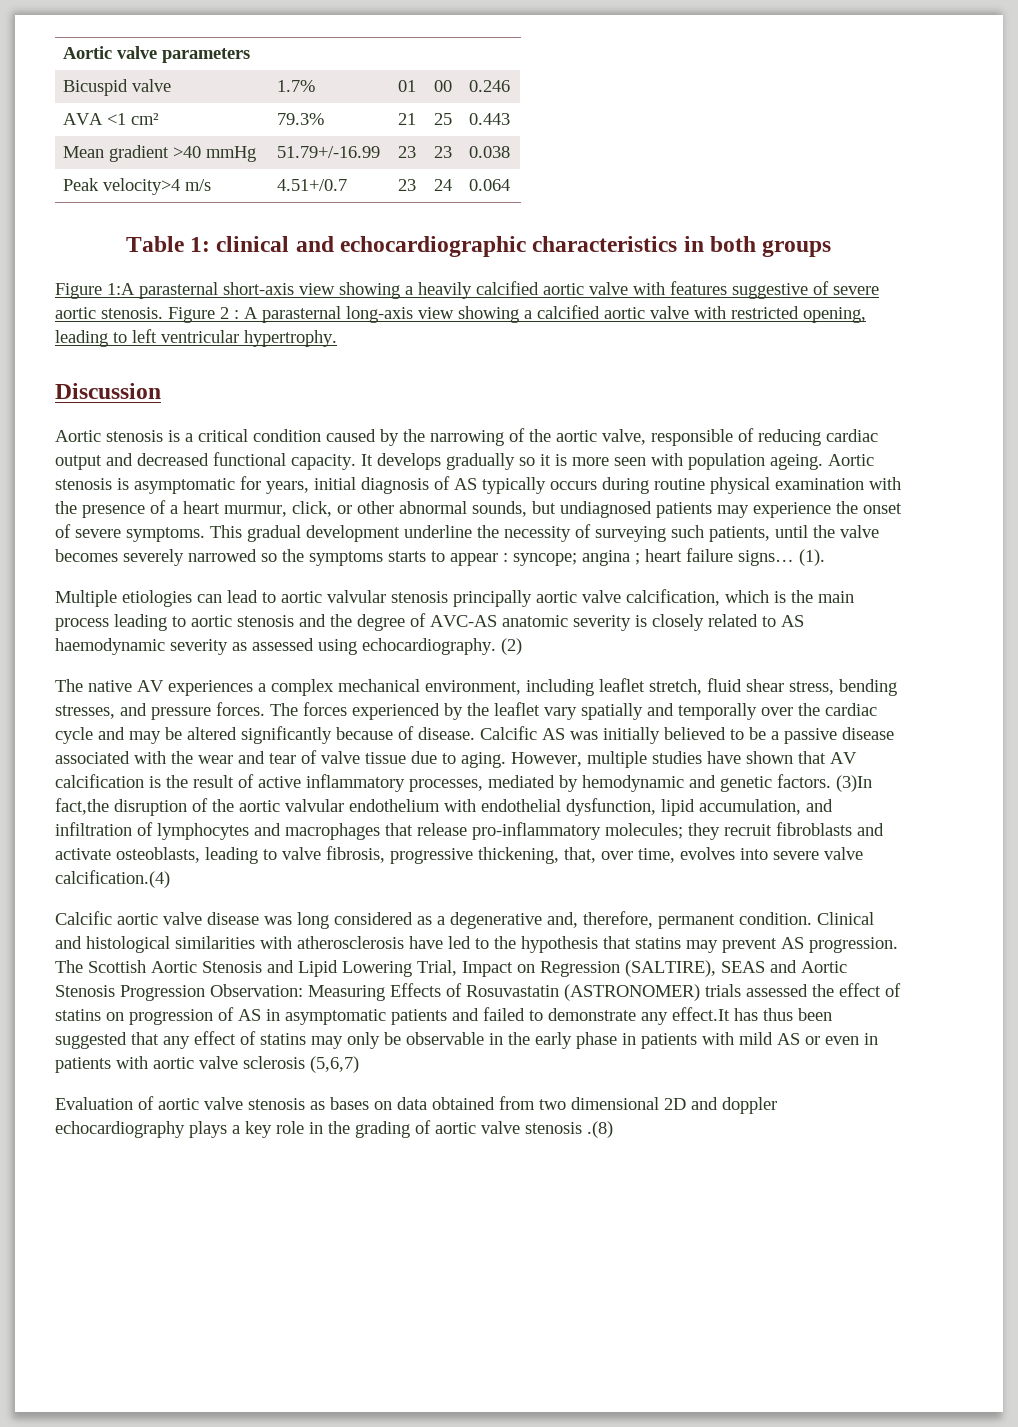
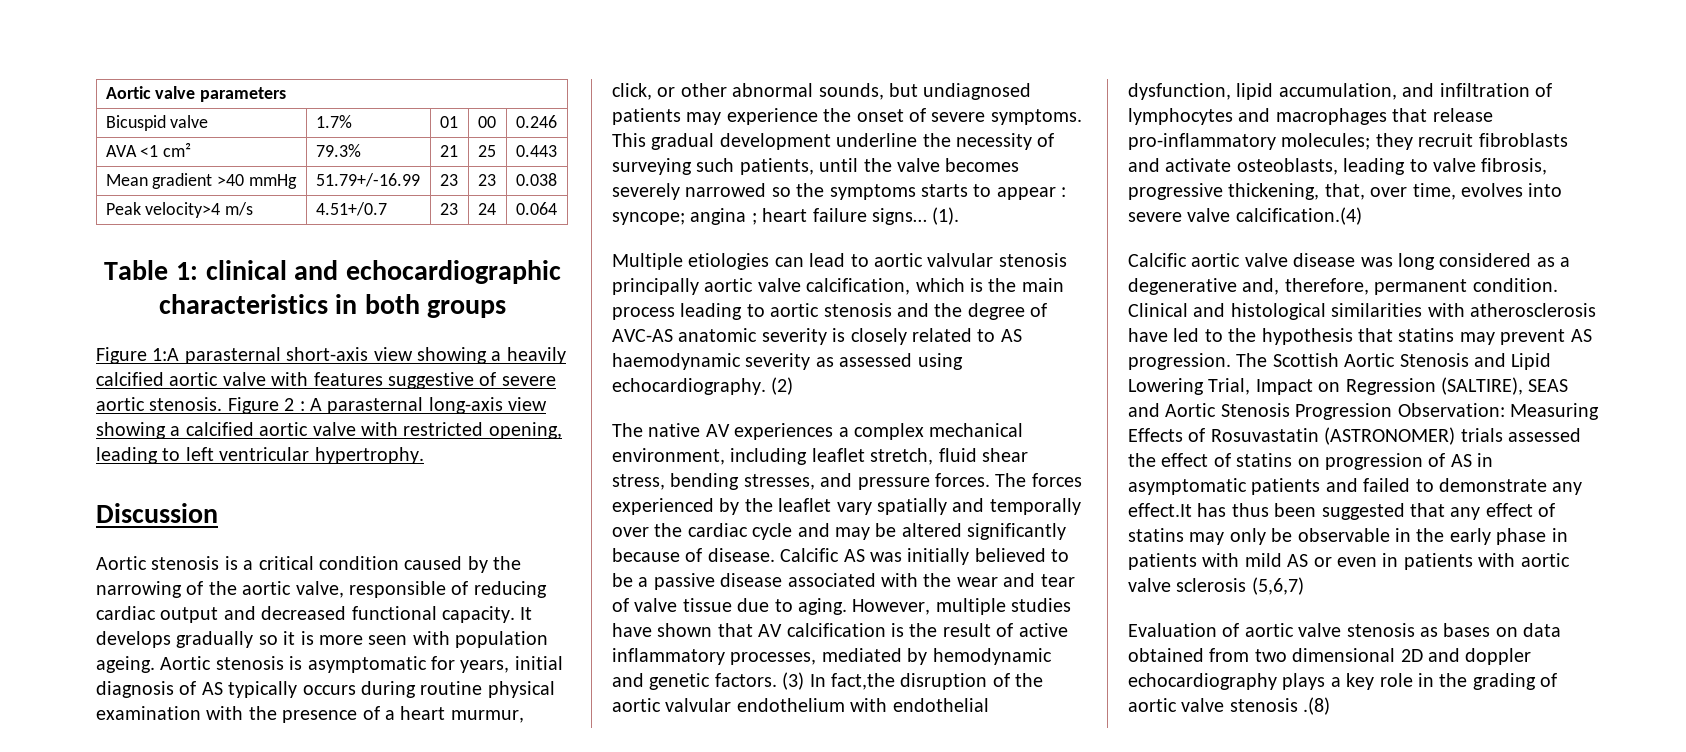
[836,775,872,792] (3)In -> [782,672,826,690] (3) In

